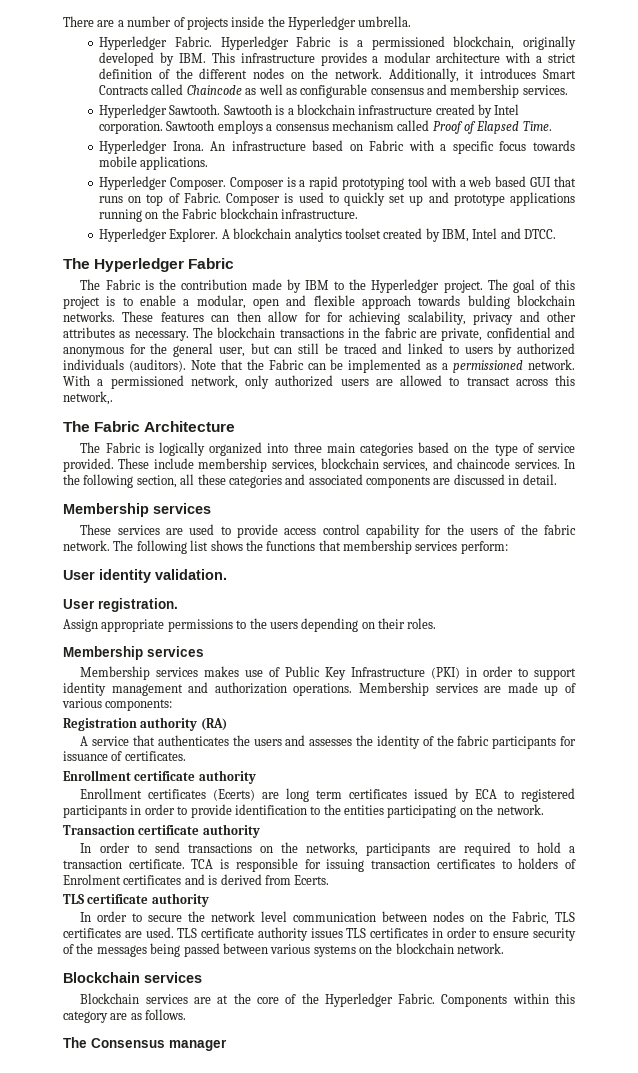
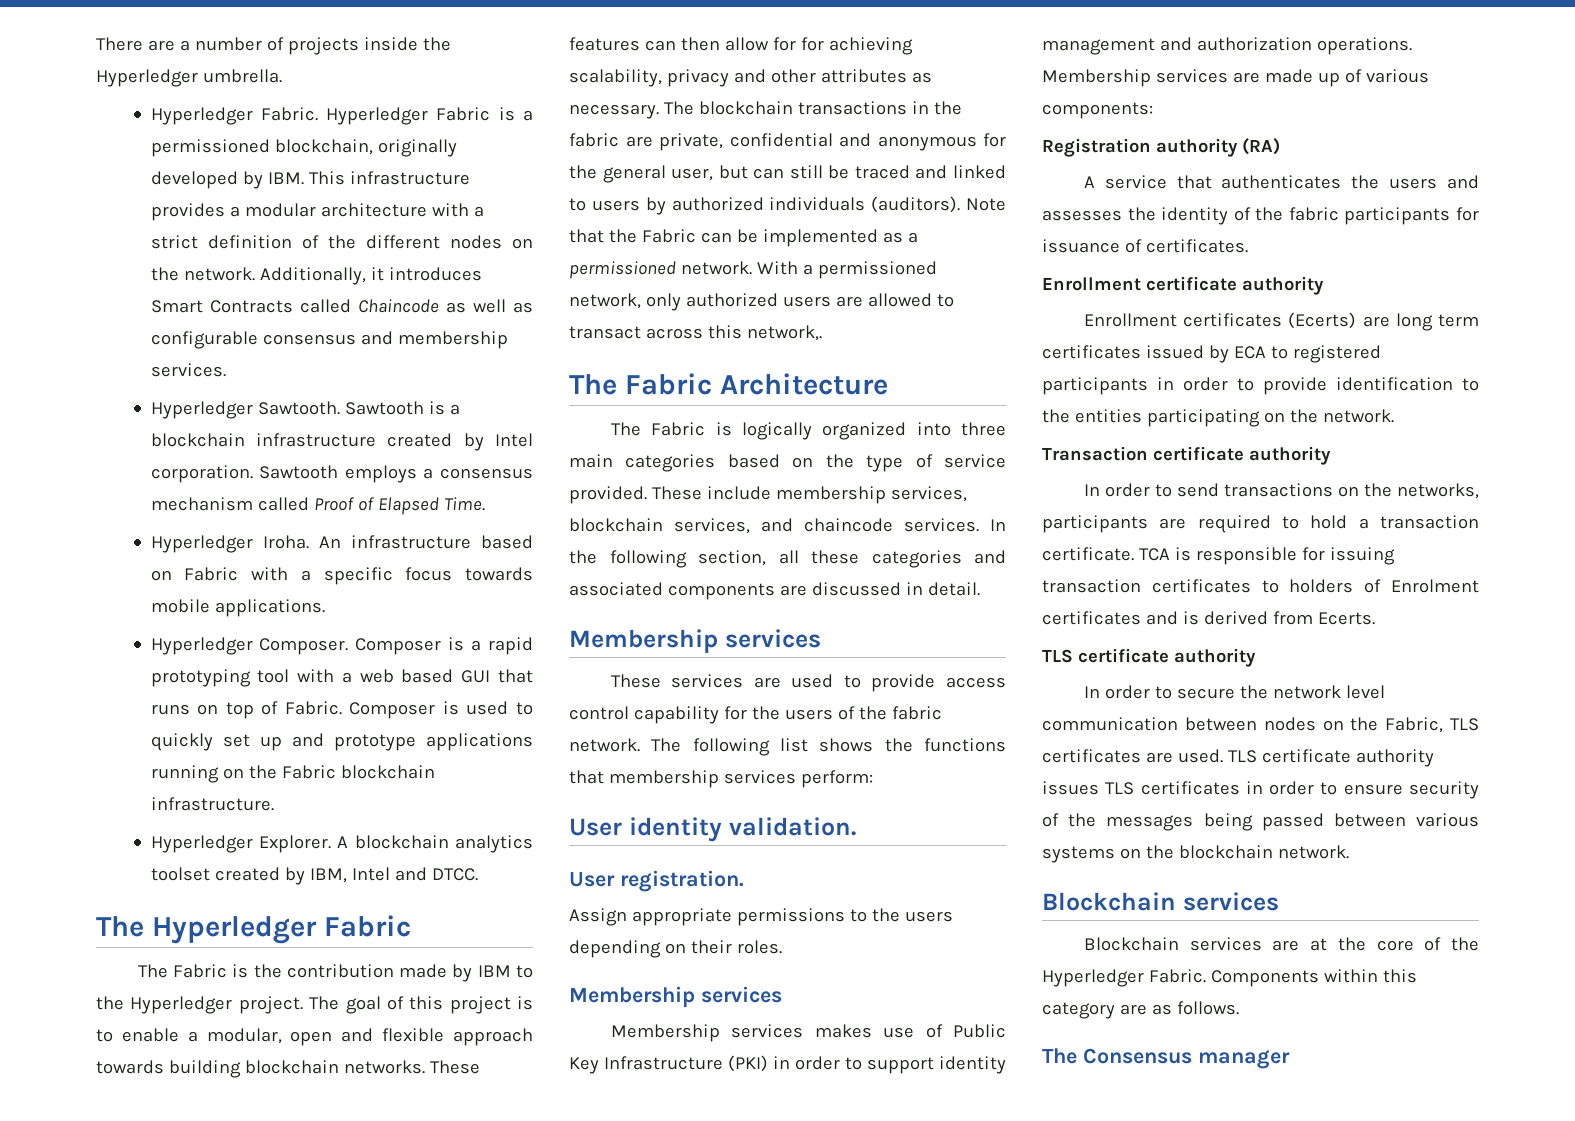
[172,141,204,151] Irona. -> [262,535,309,549] Iroha.
[467,295,510,309] bulding -> [168,1060,241,1078] building

